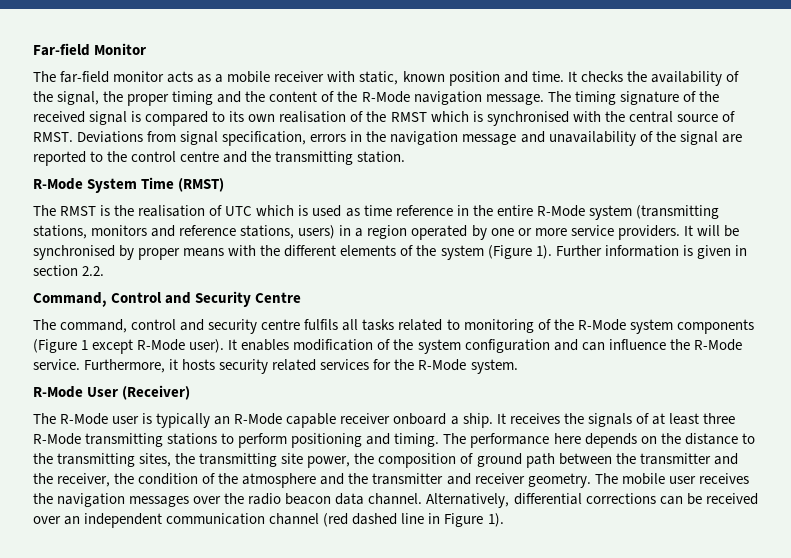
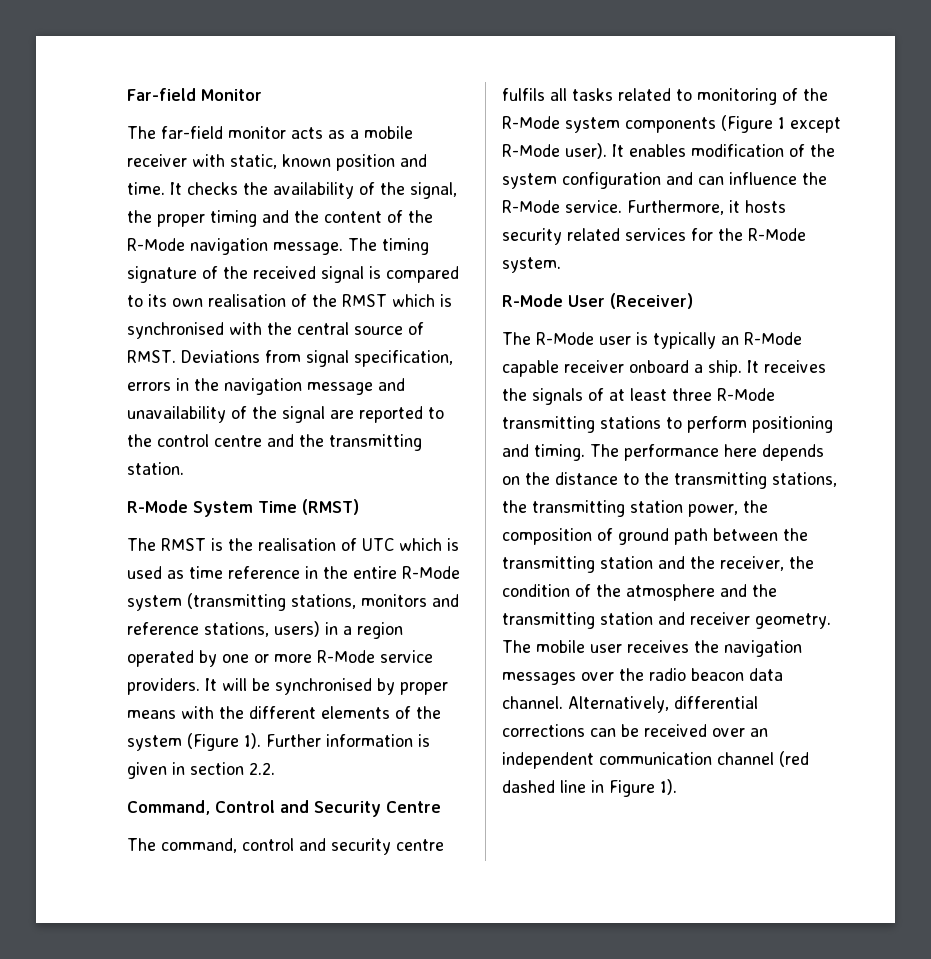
(567, 232) none -> [317,650,375,663] R-Mode
[139,453,304,467] sites, the transmitting site -> [772,472,837,487] [502,500,683,517] stations, the transmitting station
[639,453,711,465] transmitter -> [502,556,653,573] transmitting station
[372,473,444,485] transmitter -> [502,612,653,629] transmitting station

